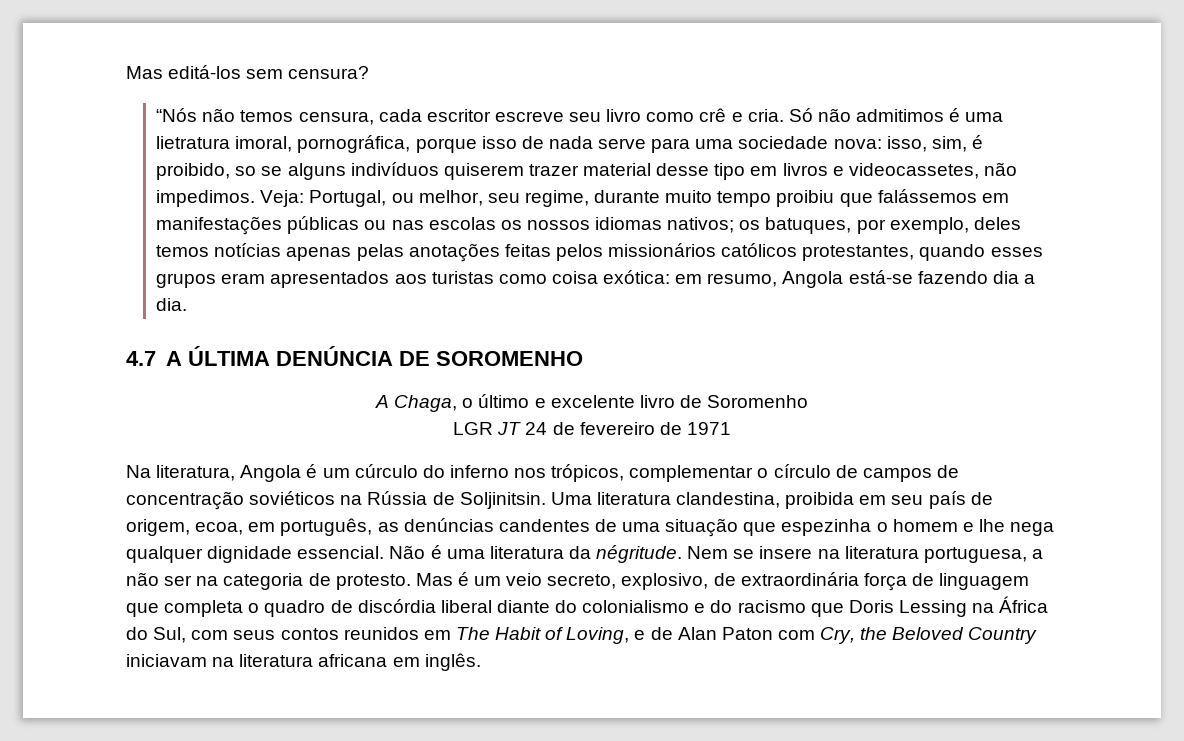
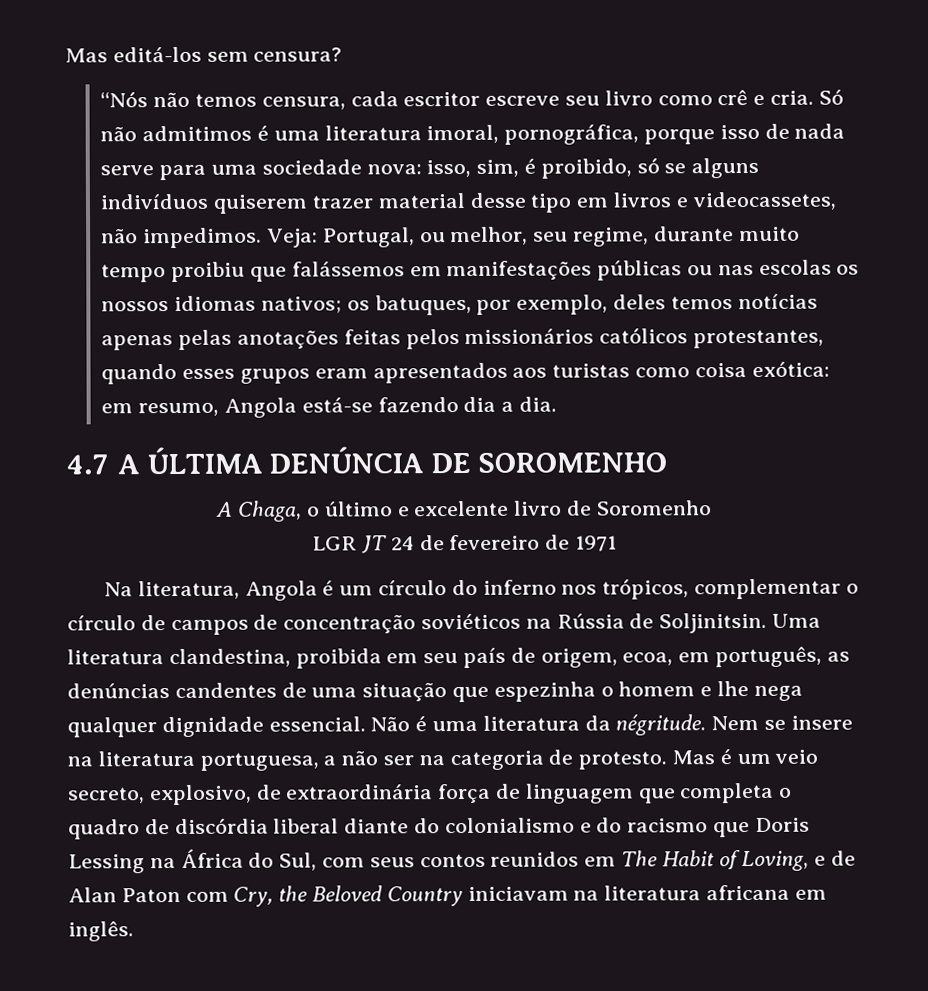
[156,136,231,149] lietratura -> [324,125,422,141] literatura
[235,166,257,176] so -> [636,157,660,174] só
[354,464,418,478] cúrculo -> [377,580,447,596] círculo

